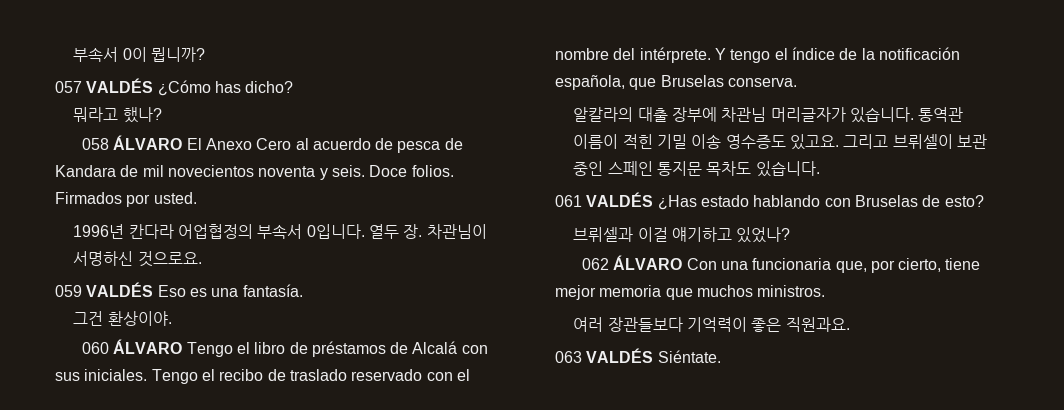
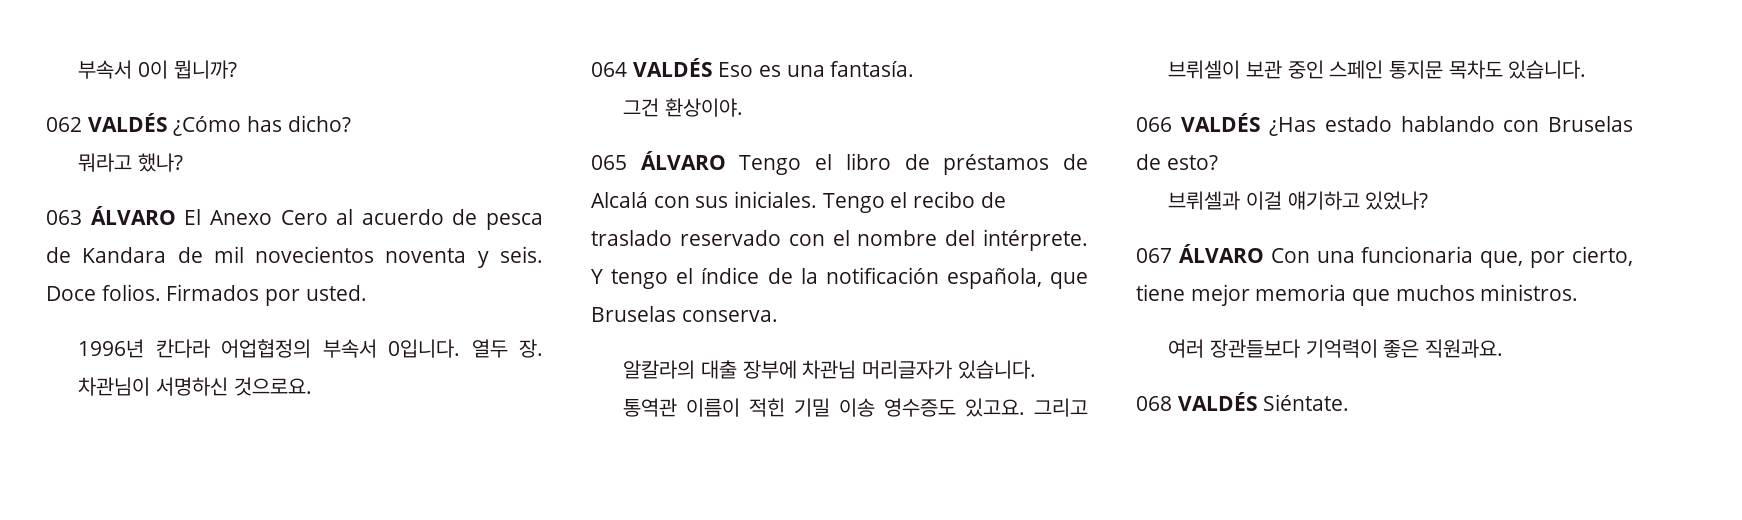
[55,81,82,93] 057 -> [46,117,82,132] 062
[81,138,109,150] 058 -> [46,210,82,225] 063
[55,285,82,297] 059 -> [591,62,627,77] 064
[81,342,109,354] 060 -> [591,155,627,170] 065
[555,195,582,207] 061 -> [1136,117,1172,132] 066
[581,258,609,270] 062 -> [1136,248,1172,263] 067
[555,351,582,363] 063 -> [1136,396,1172,411] 068

